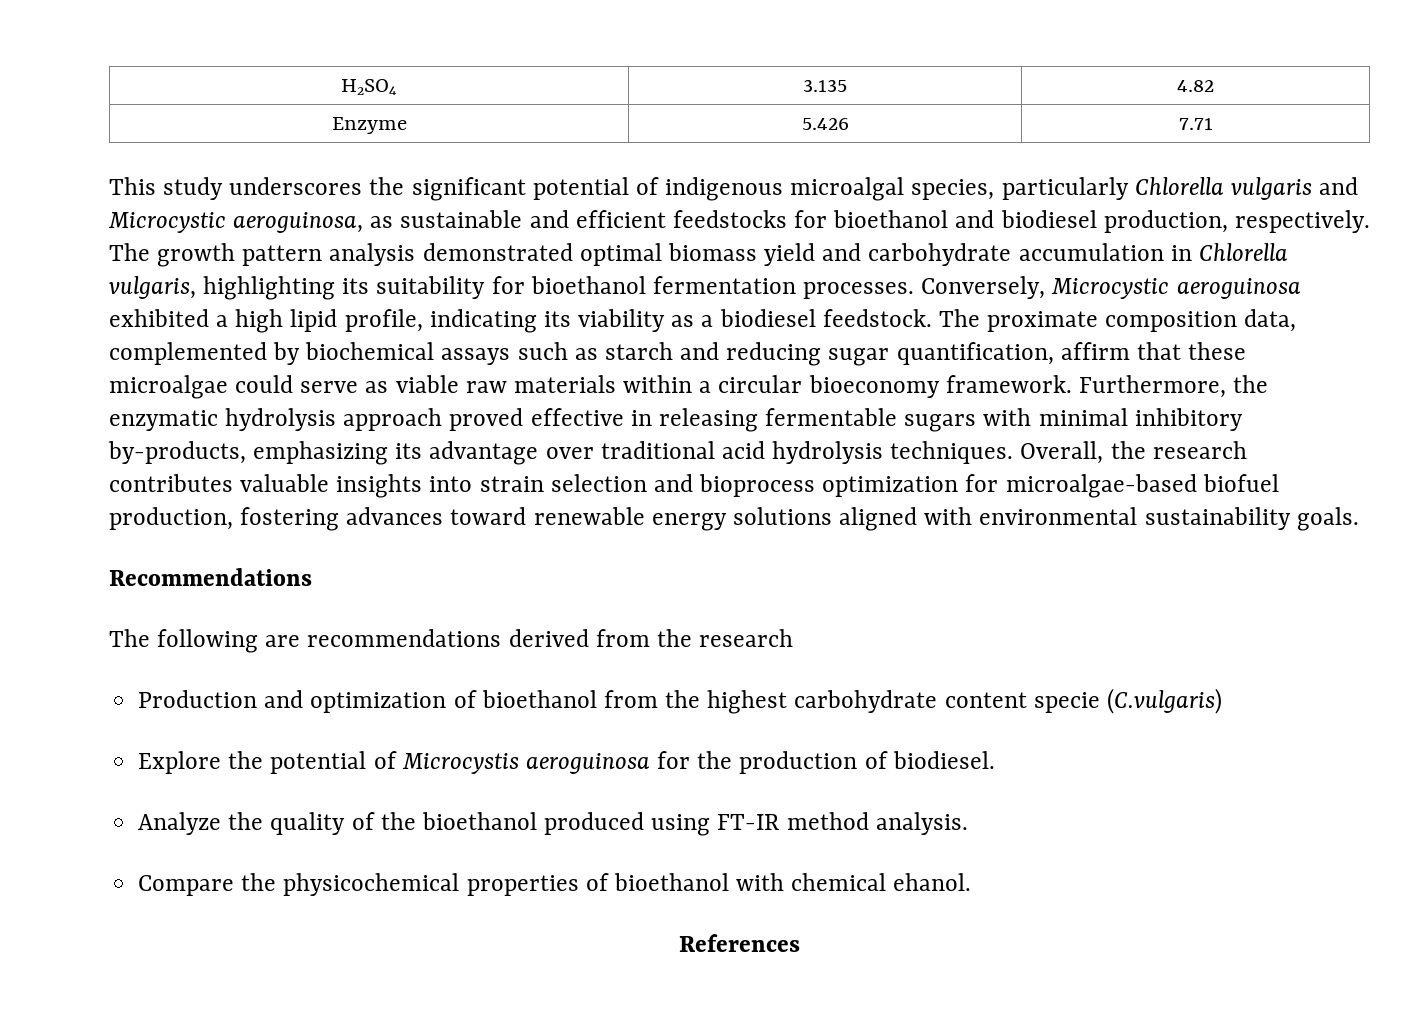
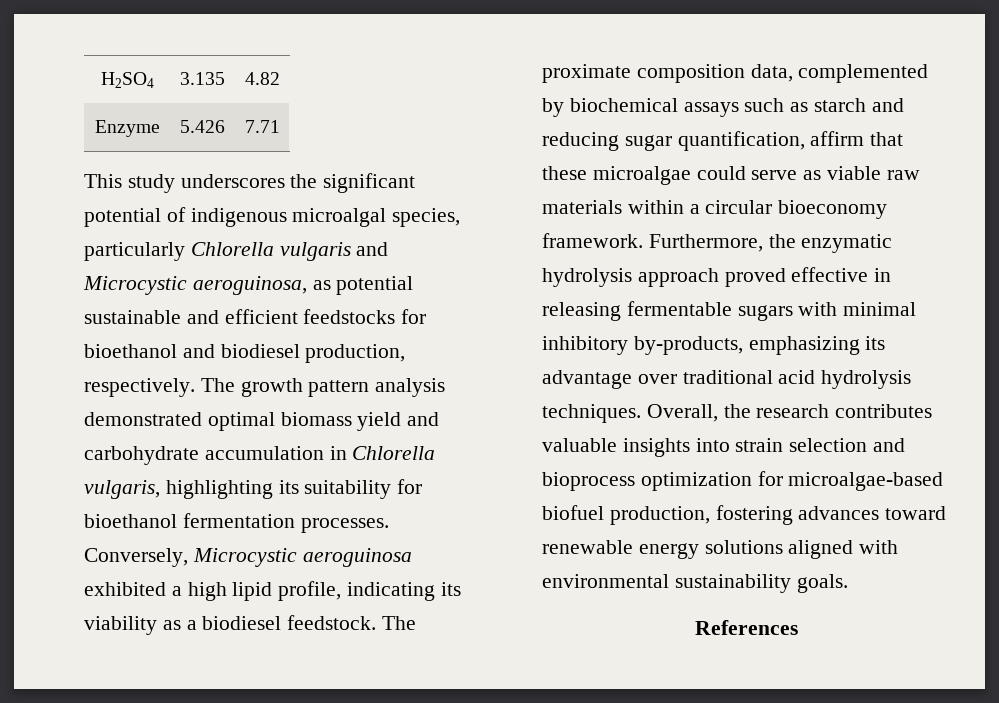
(394, 222) none -> [336,276,414,295] potential
[109,568,312,586] [109,629,794,653] [138,688,1222,714] [138,751,995,774] [138,812,968,836] [138,873,972,896] // Recommendations // The following are recommendations derived from the research // Production and optimization of bioethanol from the highest carbohydrate content specie (C.vulgaris) // Explore the potential of Microcystis aeroguinosa for the production of biodiesel. // Analyze the quality of the bioethanol produced using FT-IR method analysis. // Compare the physicochemical properties of bioethanol with chemical ehanol. -> (848, 583) none

